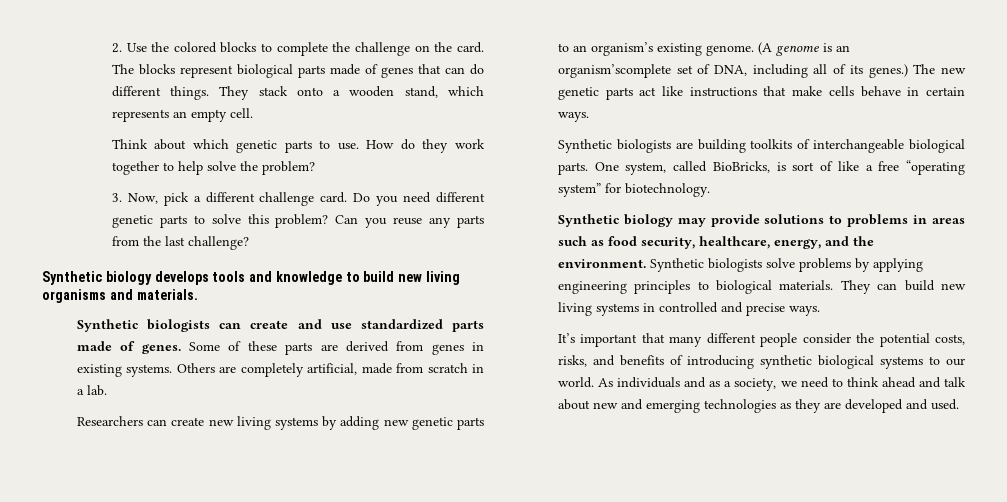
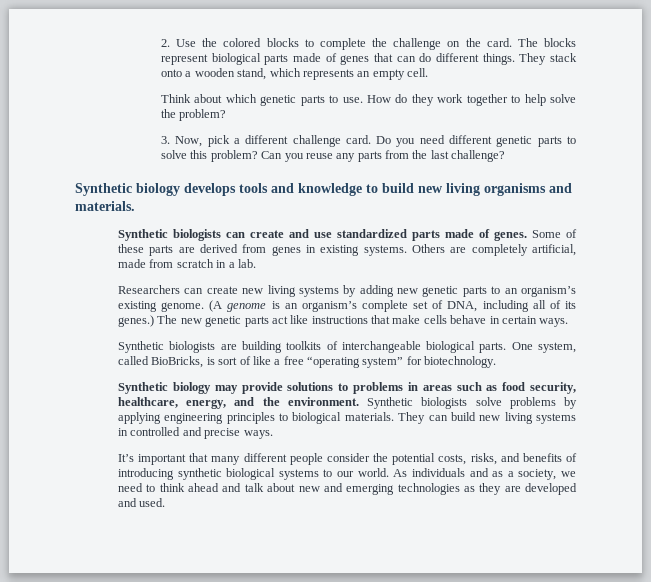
[557,64,671,78] organism’scomplete -> [301,300,409,312] organism’s complete

